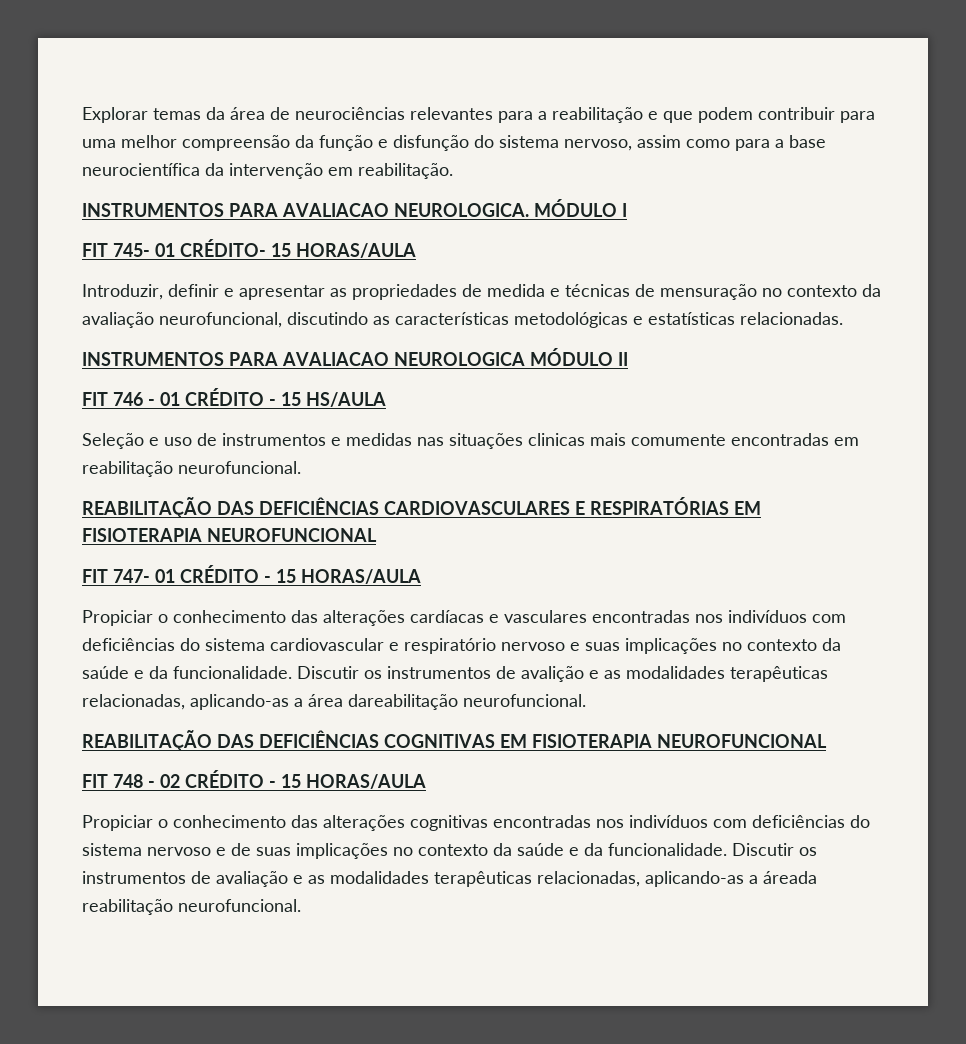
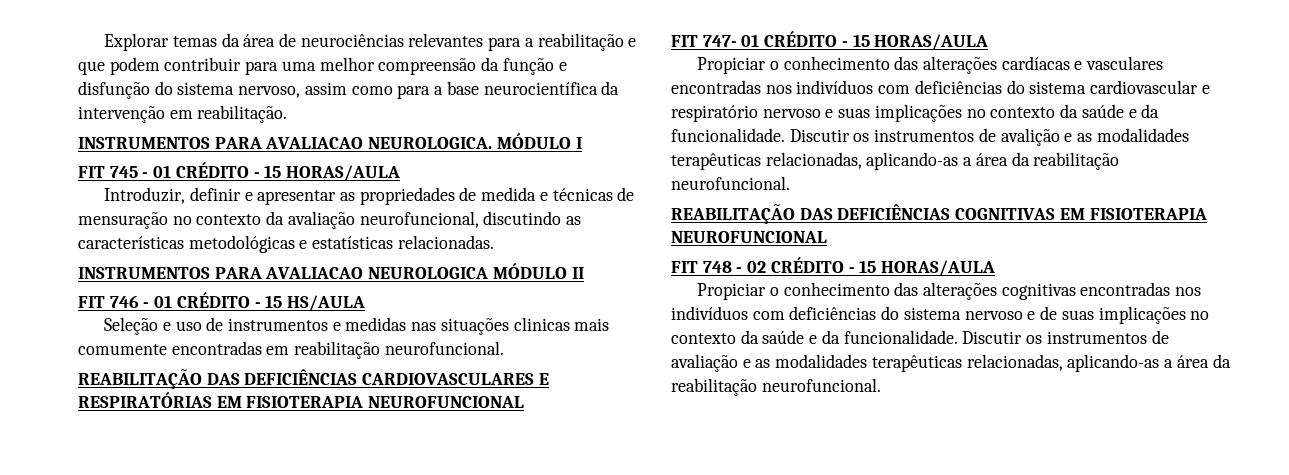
[113,239,266,257] 745- 01 CRÉDITO- -> [109,162,260,178] 745 - 01 CRÉDITO -
[348,694,458,710] dareabilitação -> [1011,152,1120,170] da reabilitação
[763,871,817,884] áreada -> [1176,354,1231,368] área da

